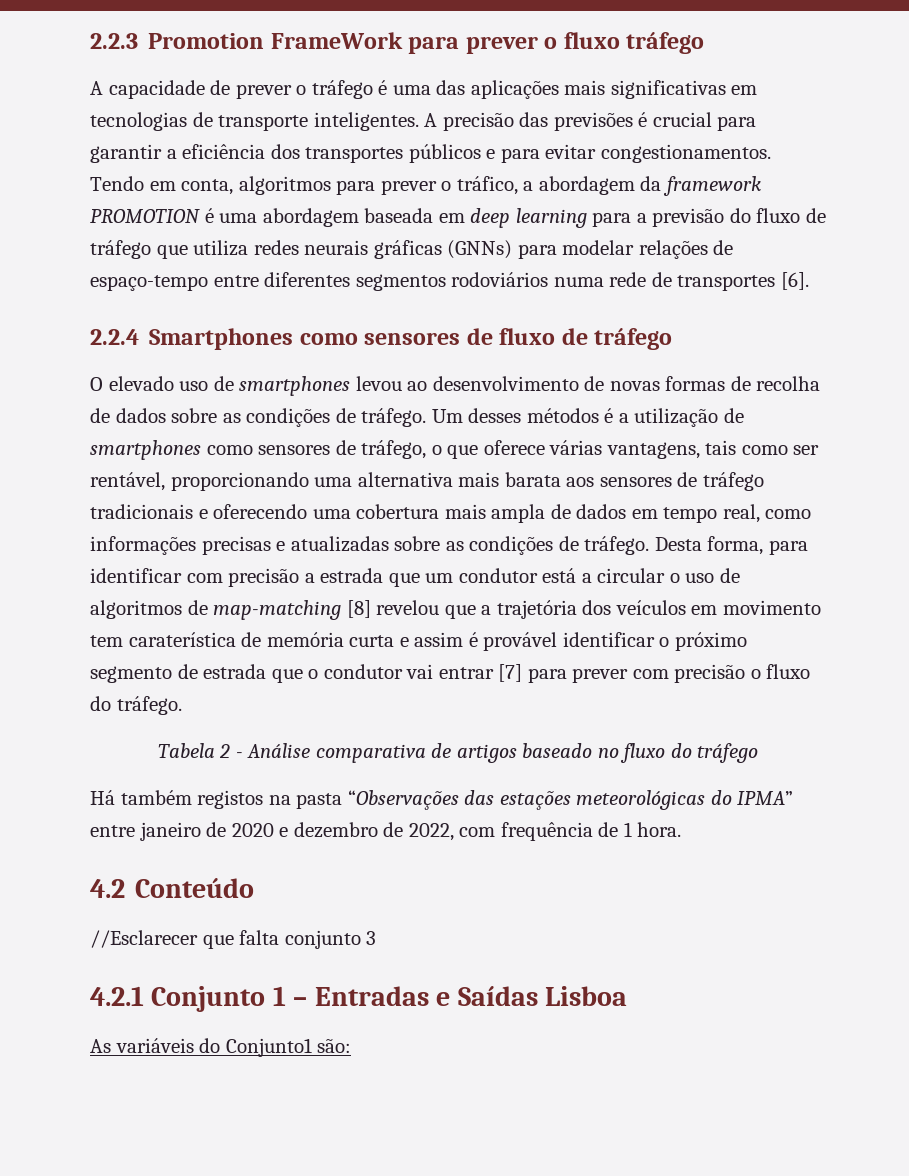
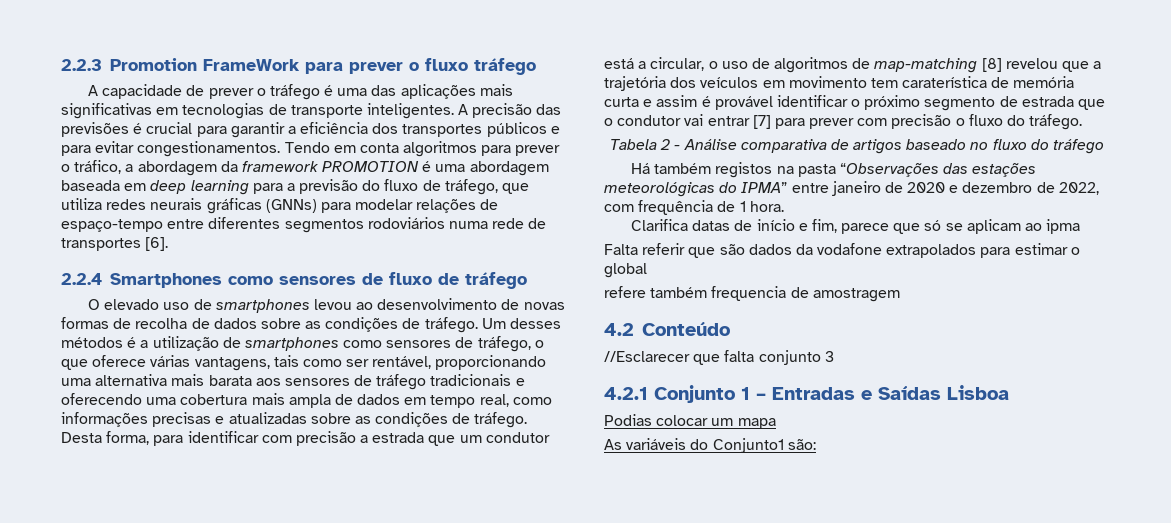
[181,179,234,195] conta, -> [359,143,399,153] conta
[90,240,151,259] tráfego -> [444,179,498,195] tráfego,
[597,568,666,583] circular -> [650,57,705,71] circular,
(682, 829) none -> [630,219,1081,234] [604,243,1080,258] [604,263,647,278] [604,286,900,302] // Clarifica datas de início e fim, parece que só se aplicam ao ipma // Falta referir que são dados da vodafone extrapolados para estimar o global // refere também frequencia de amostragem
(627, 996) none -> [604,414,776,429] // Podias colocar um mapa

